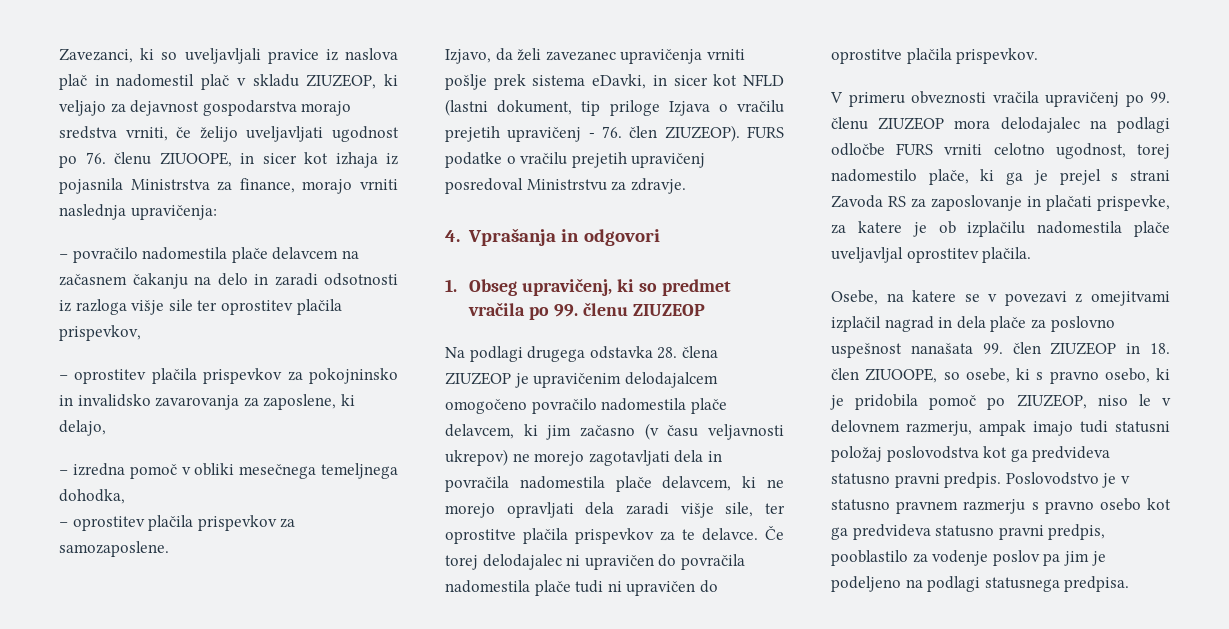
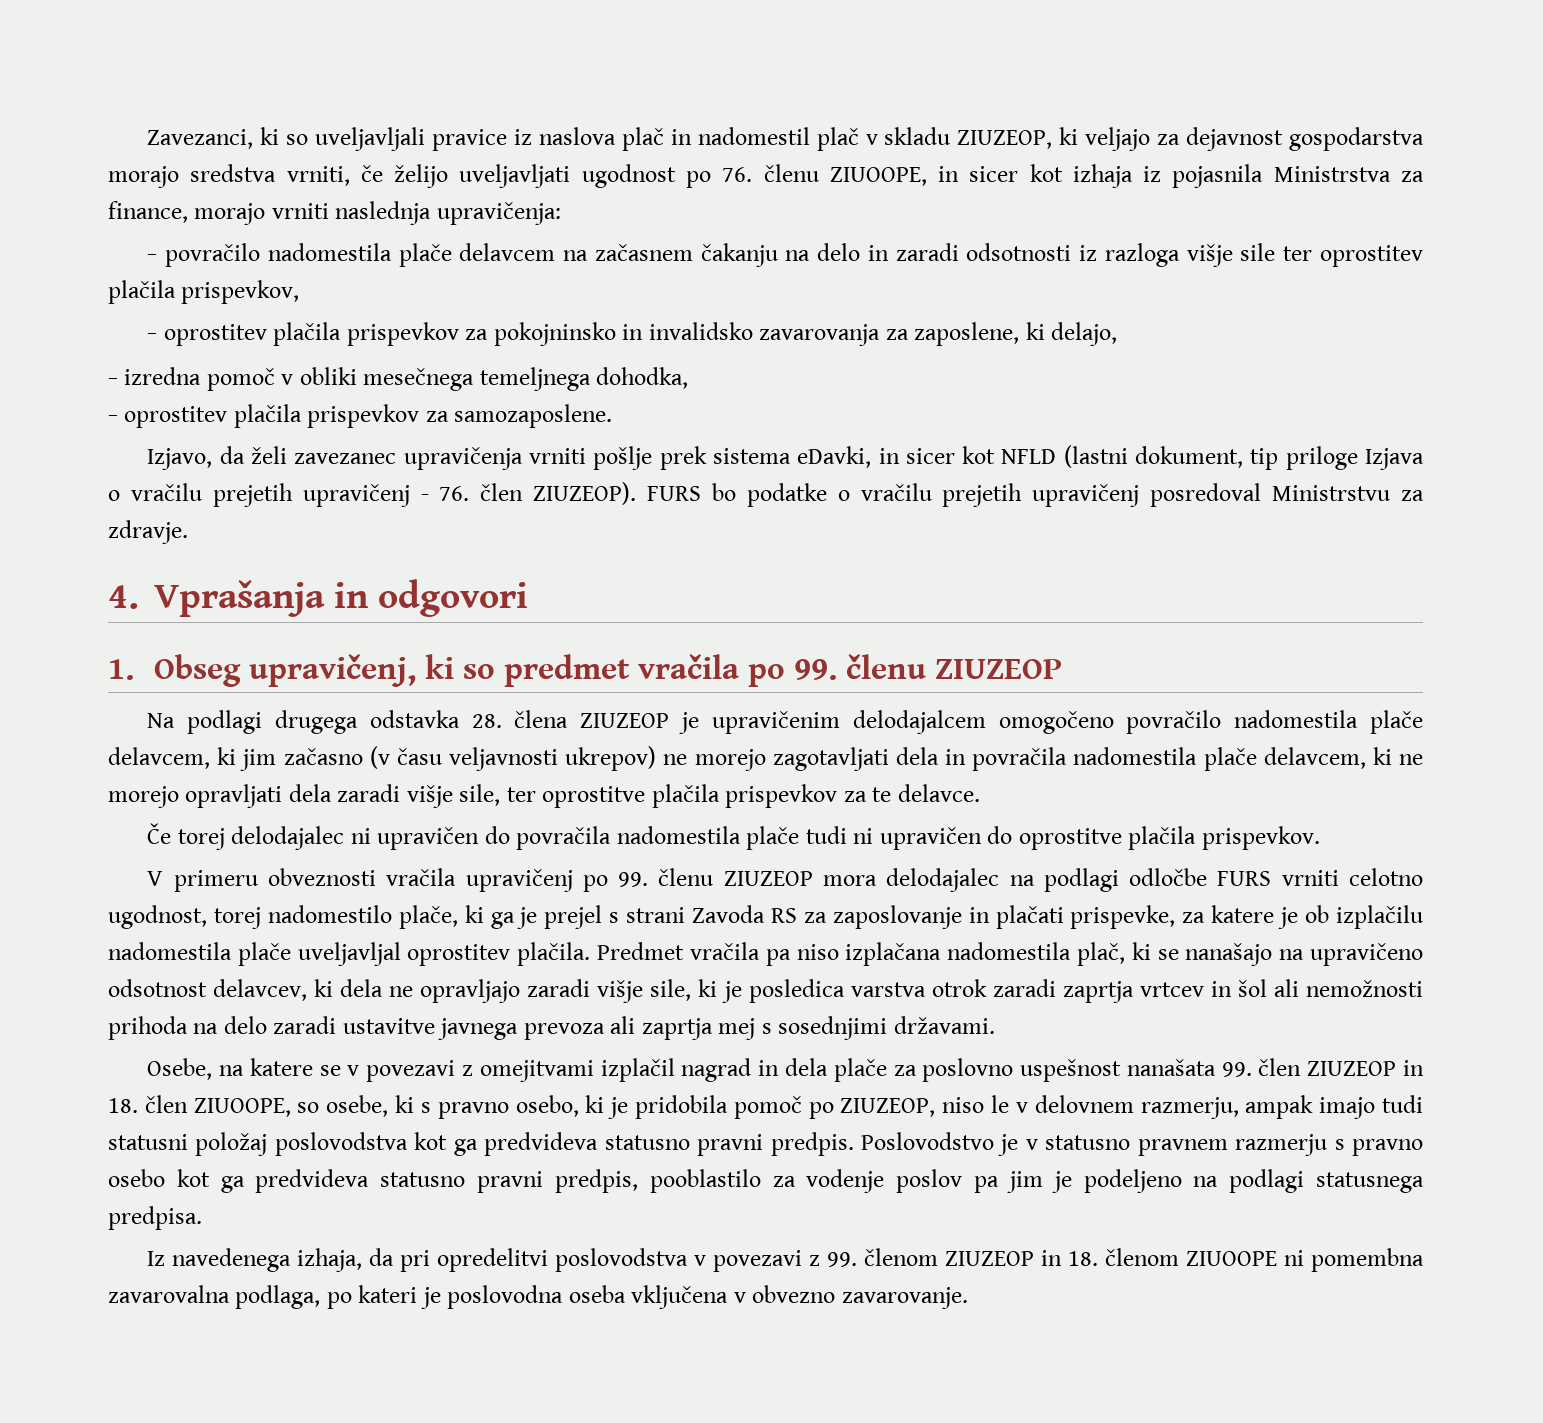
(784, 132) none -> [711,483,736,501] bo
(758, 534) none -> (980, 793) //
(1032, 255) none -> [597,942,1423,966] [108,979,1423,1003] [108,1016,995,1040] Predmet vračila pa niso izplačana nadomestila plač, ki se nanašajo na upravičeno odsotnost delavcev, ki dela ne opravljajo zaradi višje sile, ki je posledica varstva otrok zaradi zaprtja vrtcev in šol ali nemožnosti prihoda na delo zaradi ustavitve javnega prevoza ali zaprtja mej s sosednjimi državami.
(1130, 584) none -> [147,1248,1425,1272] [108,1285,968,1309] // Iz navedenega izhaja, da pri opredelitvi poslovodstva v povezavi z 99. členom ZIUZEOP in 18. členom ZIUOOPE ni pomembna zavarovalna podlaga, po kateri je poslovodna oseba vključena v obvezno zavarovanje.

